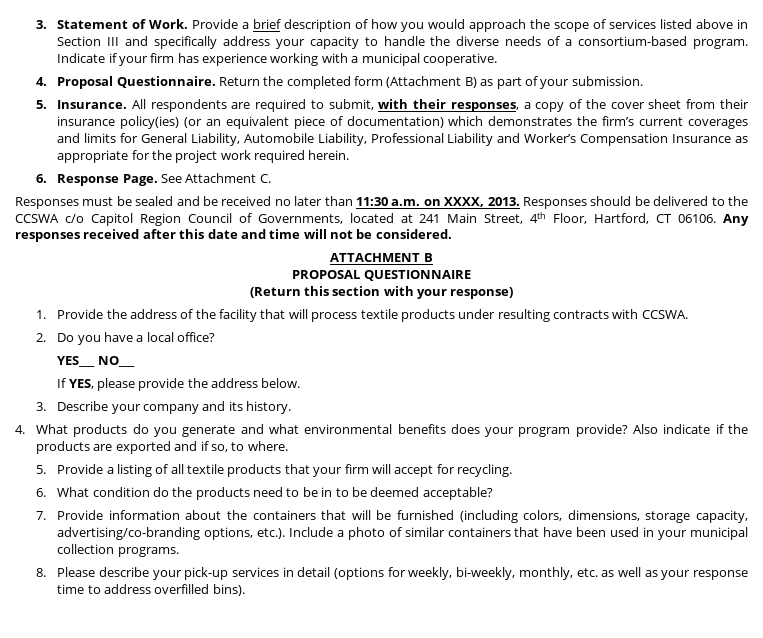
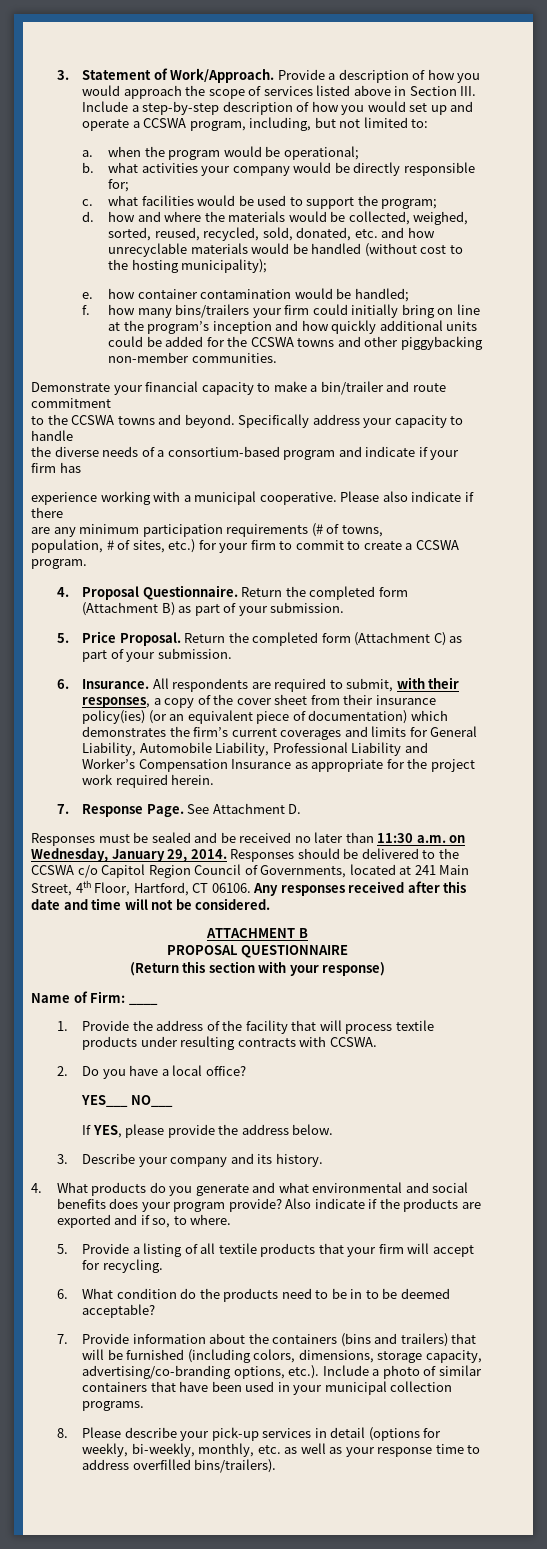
[149,19,282,29] Work. Provide a brief -> [170,68,336,83] Work/Approach. Provide a
[107,36,217,49] III and specifically -> [460,86,477,96] [82,101,474,115] [82,117,429,131] [82,146,359,160] [82,162,475,176] [108,179,130,192] [82,195,438,209] [82,211,469,225] [108,227,435,241] [108,243,463,257] [108,259,268,273] [82,288,409,302] [82,304,480,318] [108,320,478,334] [108,336,483,350] [108,352,277,363] [31,381,446,395] [31,398,111,408] [31,414,310,428] III. Include a step-by-step description of how you would set up and operate a CCSWA program, including, but not limited to: // a. when the program would be operational; // b. what activities your company would be directly responsible for; // c. what facilities would be used to support the program; // d. how and where the materials would be collected, weighed, sorted, reused, recycled, sold, donated, etc. and how unrecyclable materials would be handled (without cost to the hosting municipality); // e. how container contamination would be handled; // f. how many bins/trailers your firm could initially bring on line at the program’s inception and how quickly additional units could be added for the CCSWA towns and other piggybacking non-member communities. // Demonstrate your financial capacity to make a bin/trailer and route commitment // to the CCSWA towns and beyond. Specifically
(425, 41) none -> (73, 435) //
[693,39,748,49] [57,53,106,63] program. Indicate -> [283,446,416,460] program and indicate
(199, 58) none -> (81, 467) //
(497, 59) none -> [340,491,474,502] [31,507,63,518] [31,523,383,537] [31,539,459,553] [31,559,87,569] Please also indicate if there // are any minimum participation requirements (# of towns, // population, # of sites, etc.) for your firm to commit to create a CCSWA program.
(48, 104) none -> [82,631,463,646] [82,648,232,662] [56,679,69,689] Price Proposal. Return the completed form (Attachment C) as part of your submission. // 6.
[36,174,48,183] 6. -> [56,804,69,814] 7.
[259,174,271,183] C. -> [288,804,302,814] D.
[444,197,520,207] XXXX, 2013. -> [31,848,227,862] Wednesday, January 29, 2014.
(514, 293) none -> [31,991,126,1003] [128,1003,158,1005] // Name of Firm: ____
(393, 429) none -> [405,1182,469,1193] and social
(316, 515) none -> [340,1333,448,1347] (bins and trailers)
[212,584,245,596] bins). -> [194,1459,277,1473] bins/trailers).

